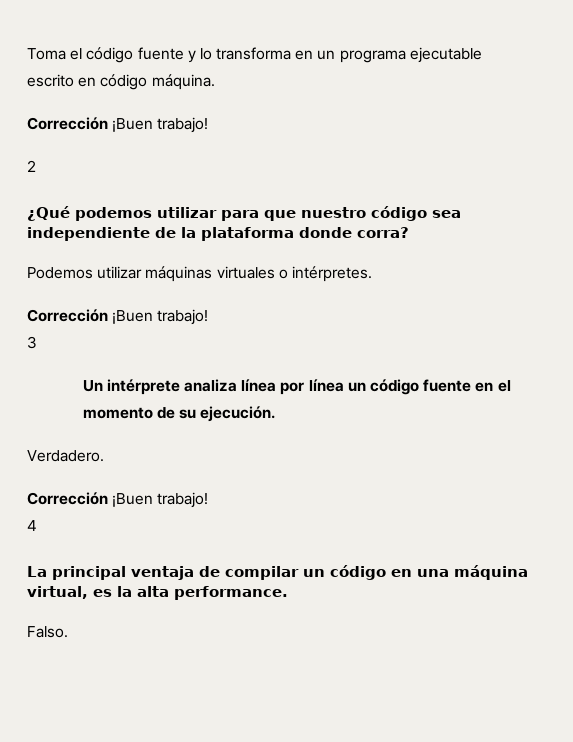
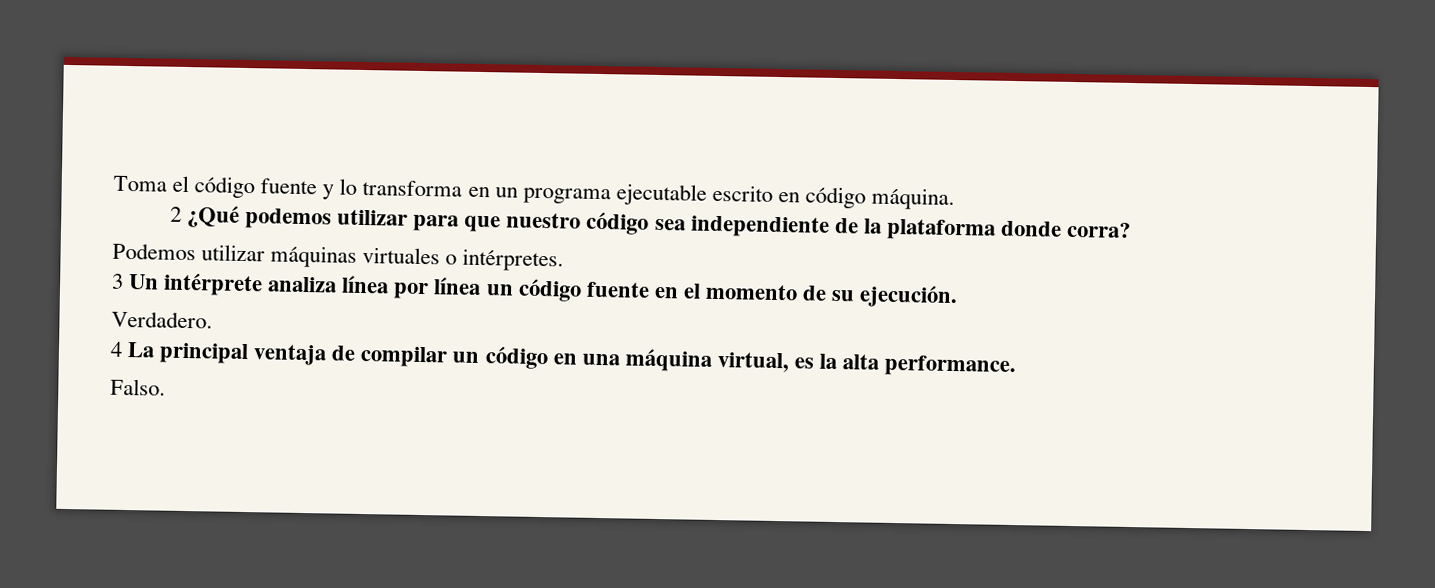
[27,117,209,133] // Corrección ¡Buen trabajo! -> (956, 199) none
(36, 166) // -> (182, 214) none
[27,309,209,325] // Corrección ¡Buen trabajo! -> (565, 260) none
(37, 342) // -> (124, 281) none
[27,492,209,508] // Corrección ¡Buen trabajo! -> (213, 319) none
(37, 525) // -> (123, 349) none

